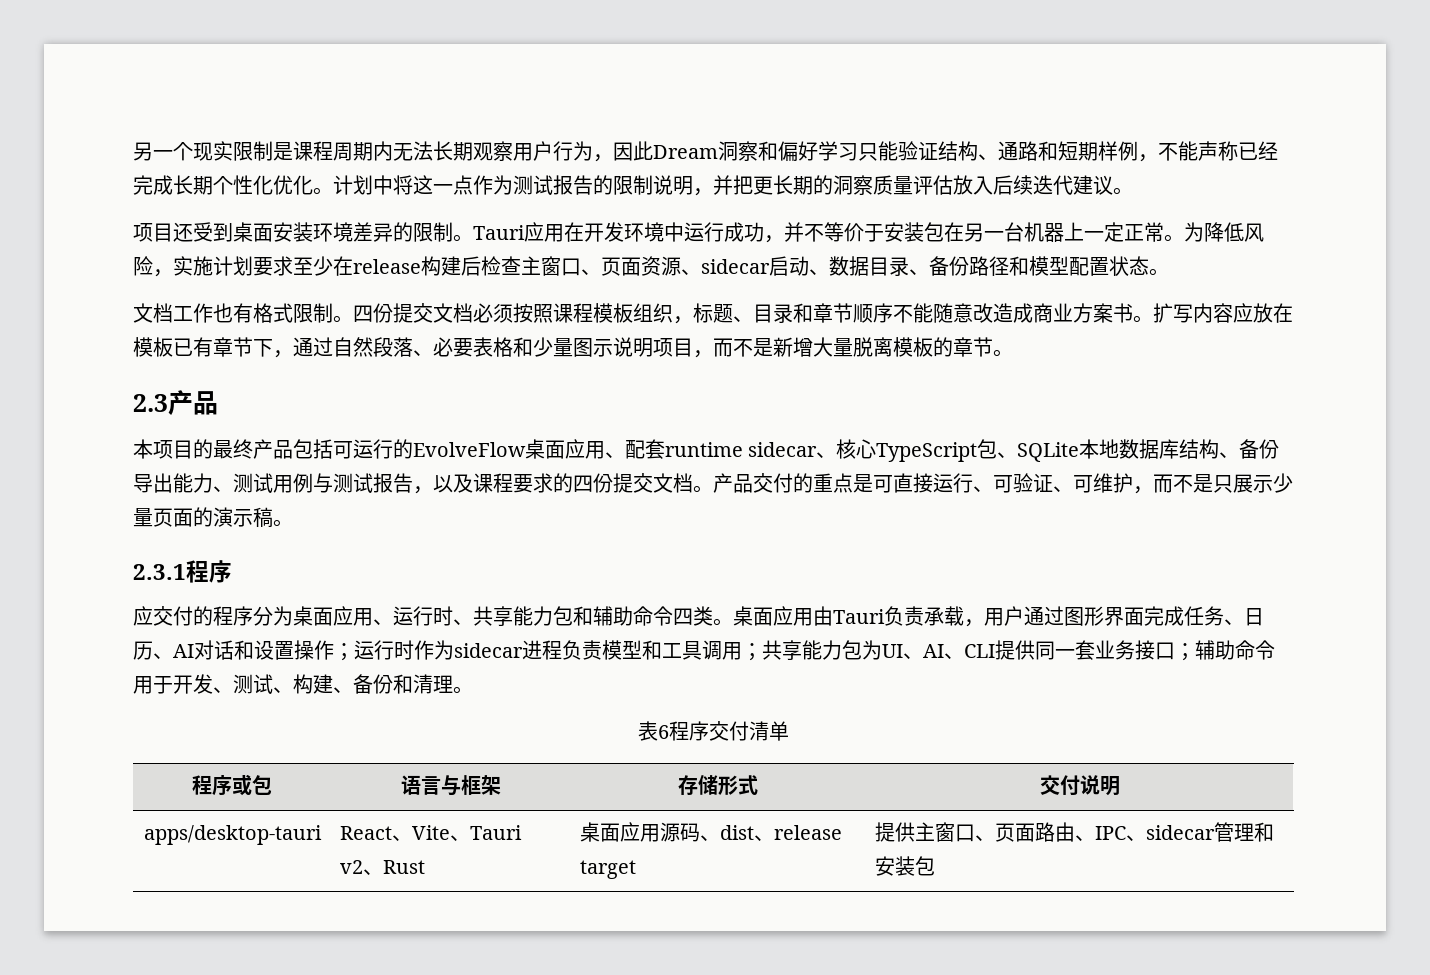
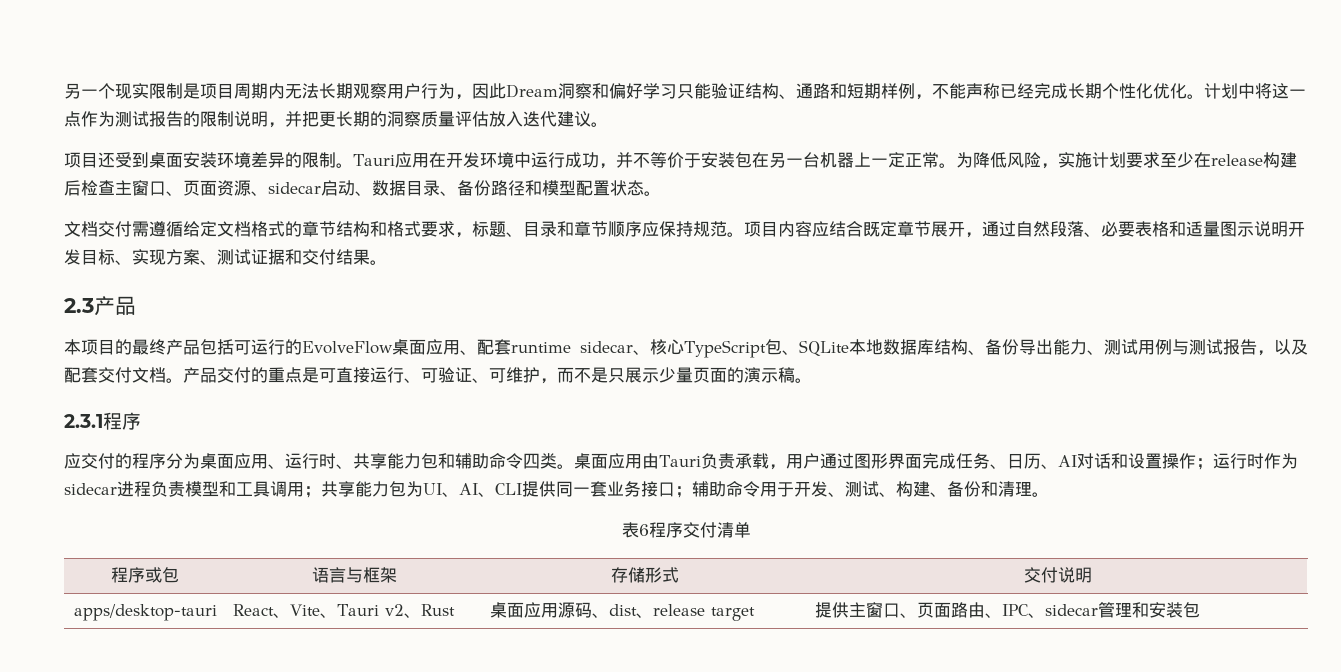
[293,141,333,161] 课程 -> [200,83,234,99] 项目
[993,175,1033,195] 后续 -> (523, 119) none
[173,303,673,323] 工作也有格式限制。四份提交文档必须按照课程模板组织 -> [98,221,455,237] 交付需遵循给定文档格式的章节结构和格式要求
[893,303,1293,323] [133,337,273,357] 不能随意改造成商业方案书。扩写内容应放在模板已有章节下 -> [642,221,965,237] 应保持规范。项目内容应结合既定章节展开
[533,337,553,357] 少 -> [1186,221,1203,237] 适
[653,337,993,358] 项目，而不是新增大量脱离模板的章节 -> [1288,221,1305,237] [64,249,370,265] 开发目标、实现方案、测试证据和交付结果
[473,473,653,493] 课程要求的四份提交 -> [64,367,132,383] 配套交付

